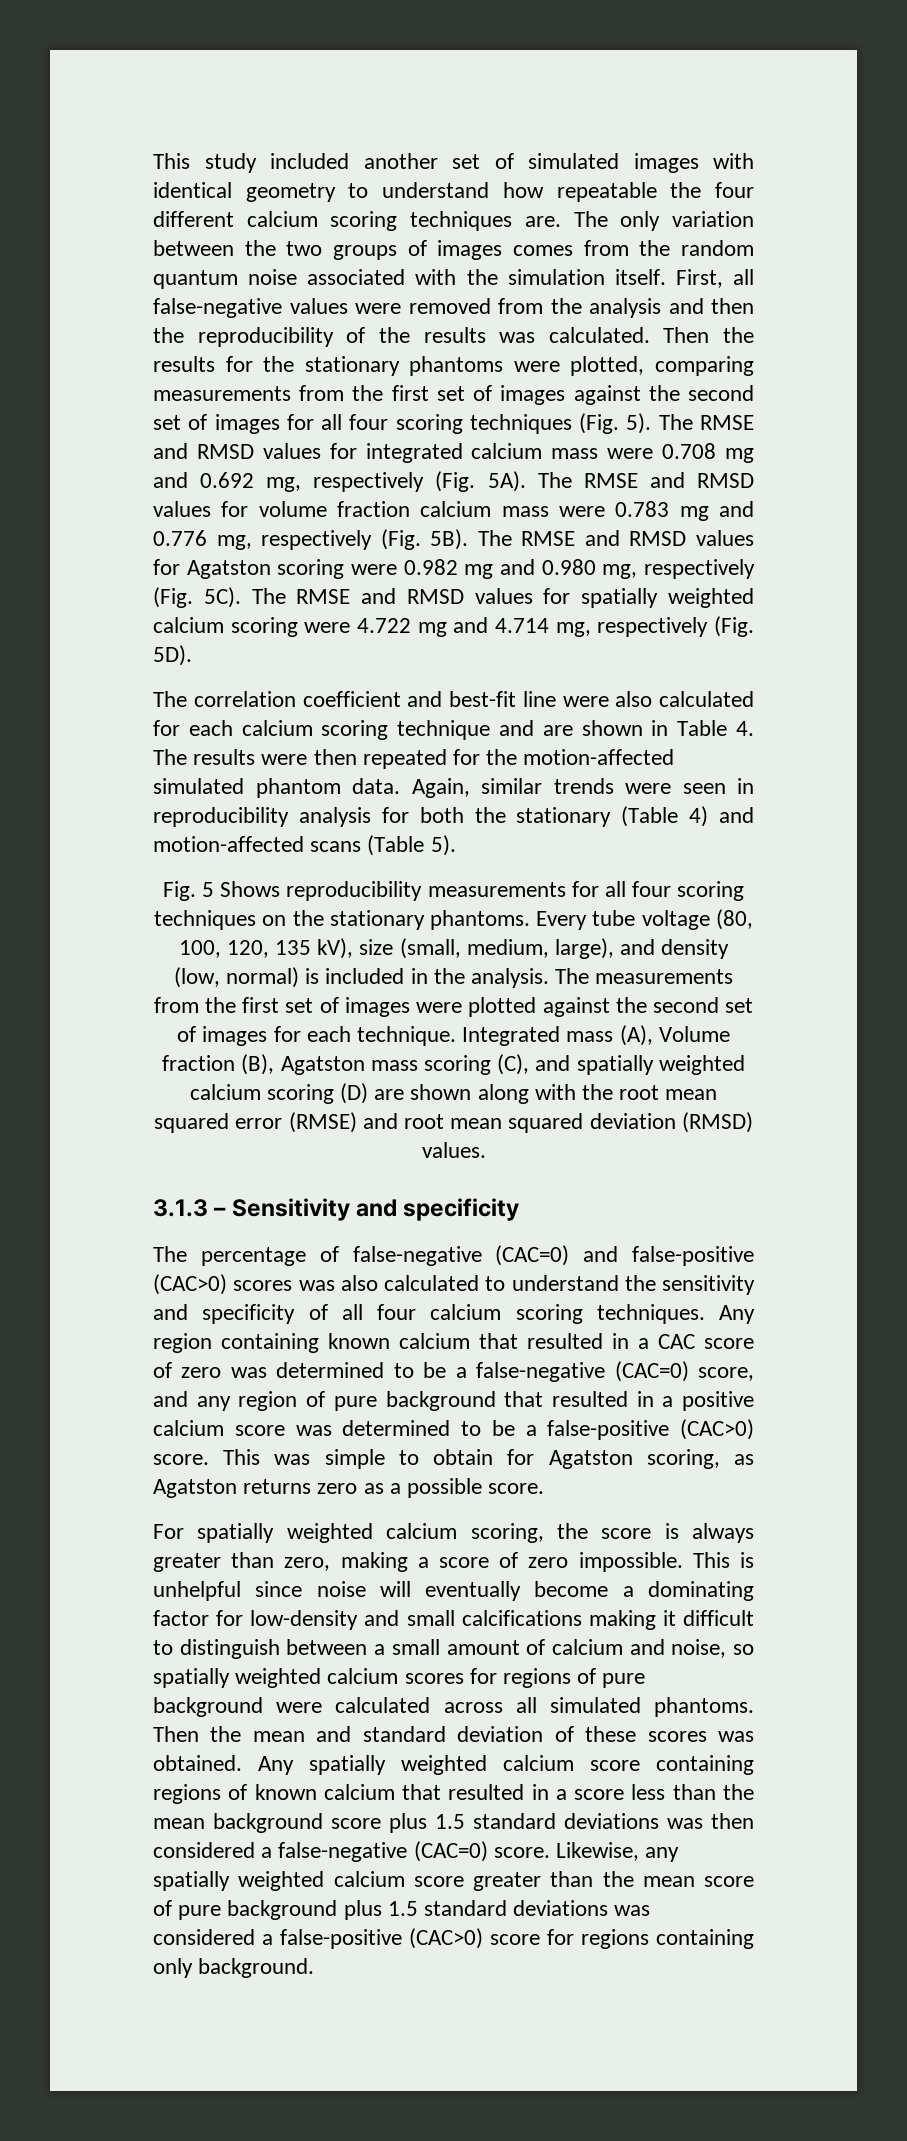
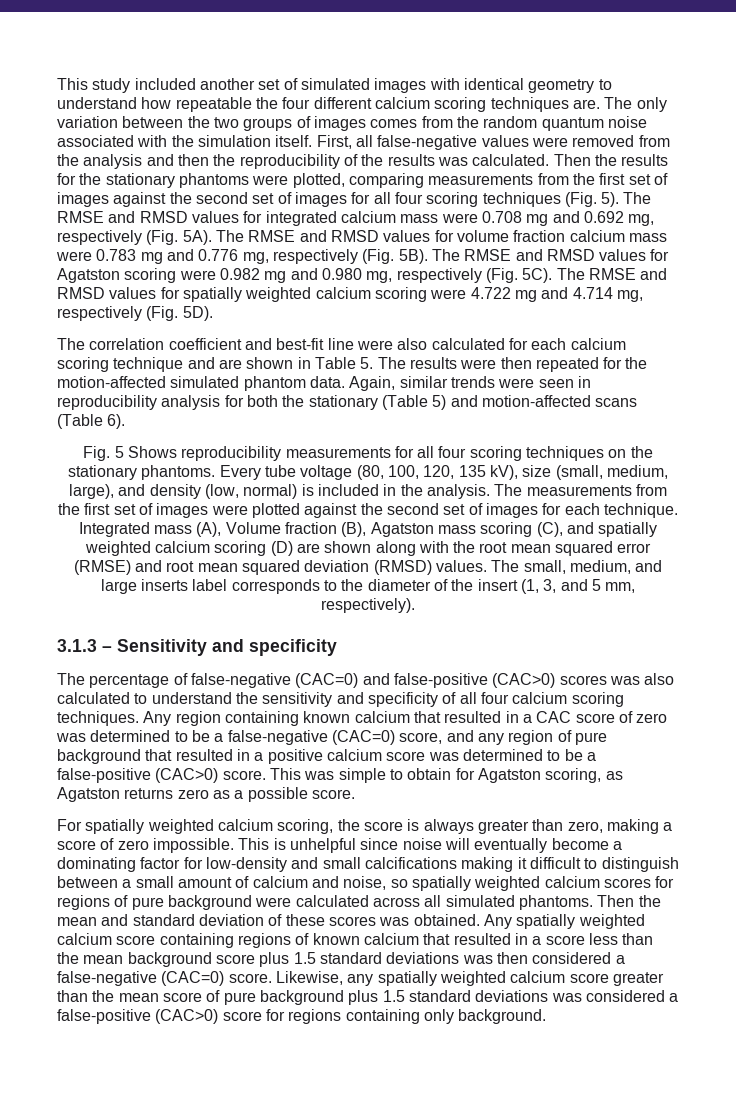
[736,721,754,736] 4. -> [360,357,374,369] 5.
[689,806,709,827] 4) -> [432,395,447,410] 5)
[430,835,456,856] 5). -> [107,414,126,429] 6).
(486, 1150) none -> [491,560,663,574] [100,579,636,594] [321,598,415,613] The small, medium, and large inserts label corresponds to the diameter of the insert (1, 3, and 5 mm, respectively).

